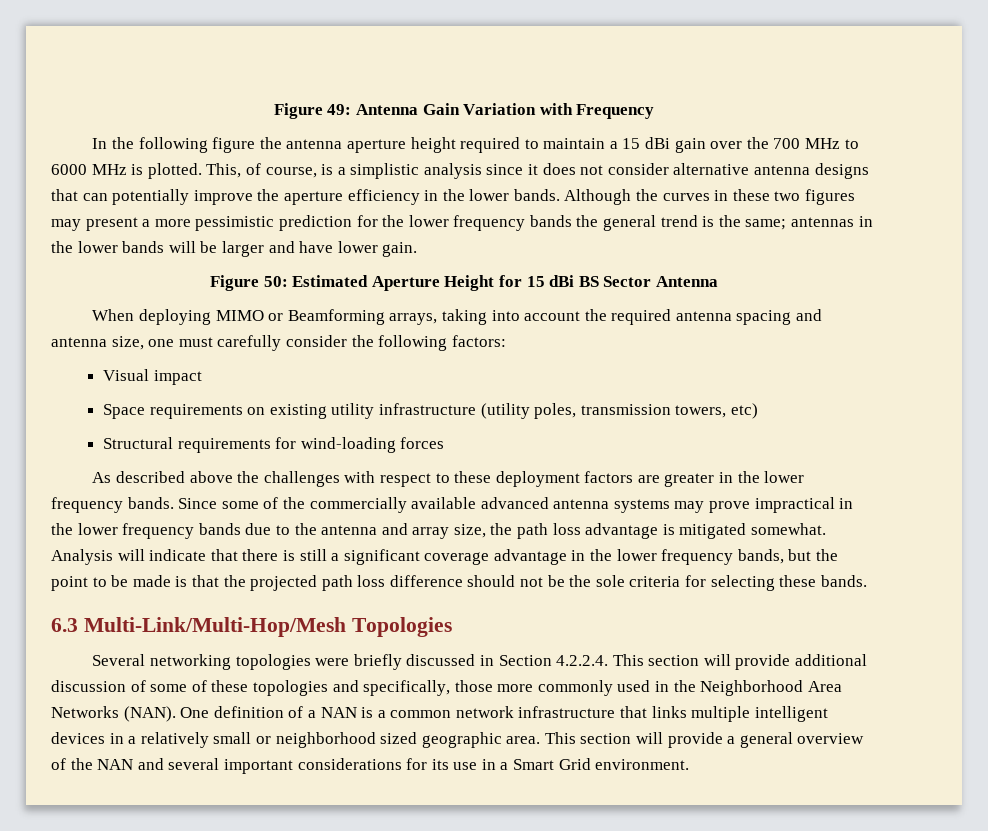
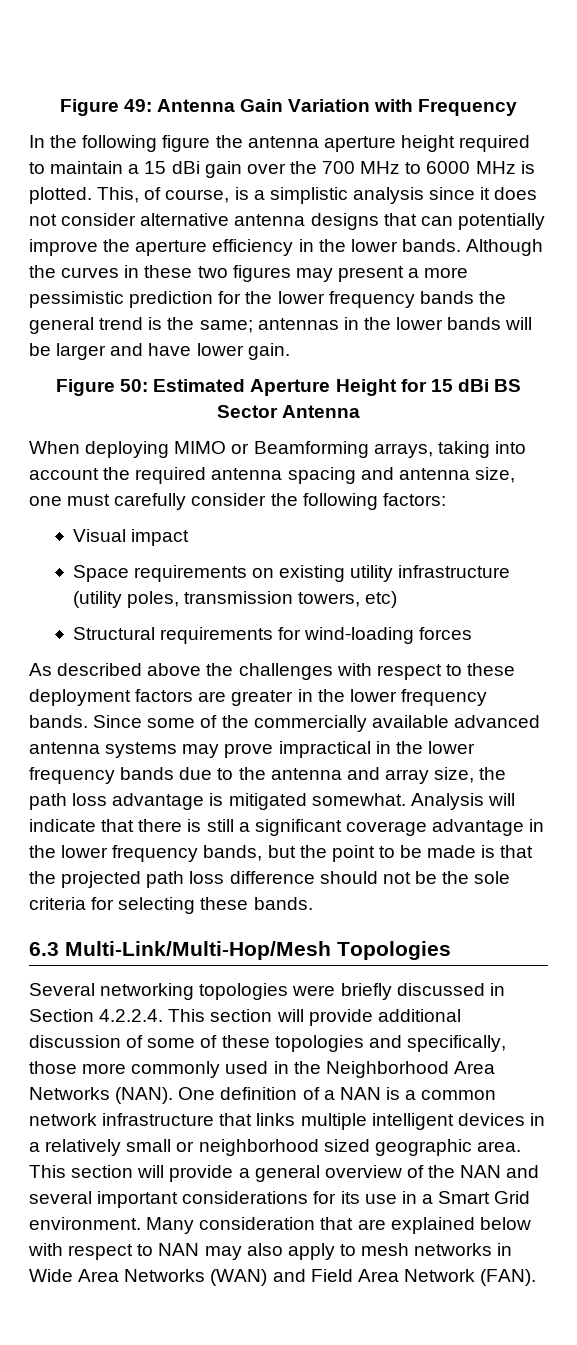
(690, 764) none -> [146,1217,531,1234] [28,1243,513,1260] [29,1269,537,1286] Many consideration that are explained below with respect to NAN may also apply to mesh networks in Wide Area Networks (WAN) and Field Area Network (FAN).

